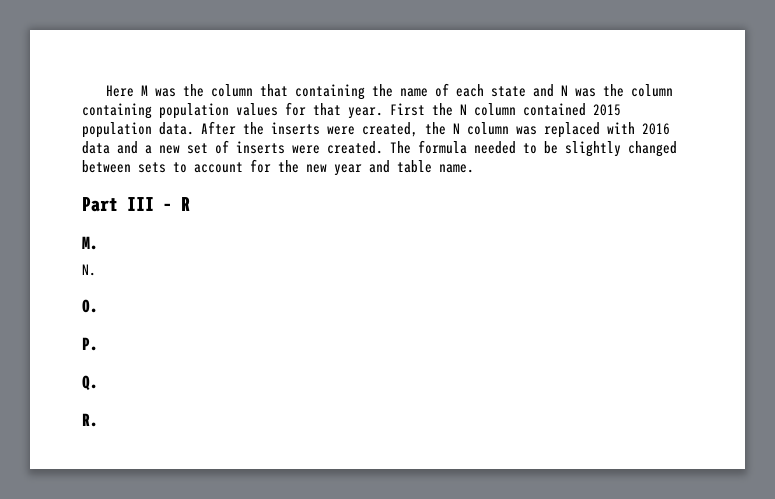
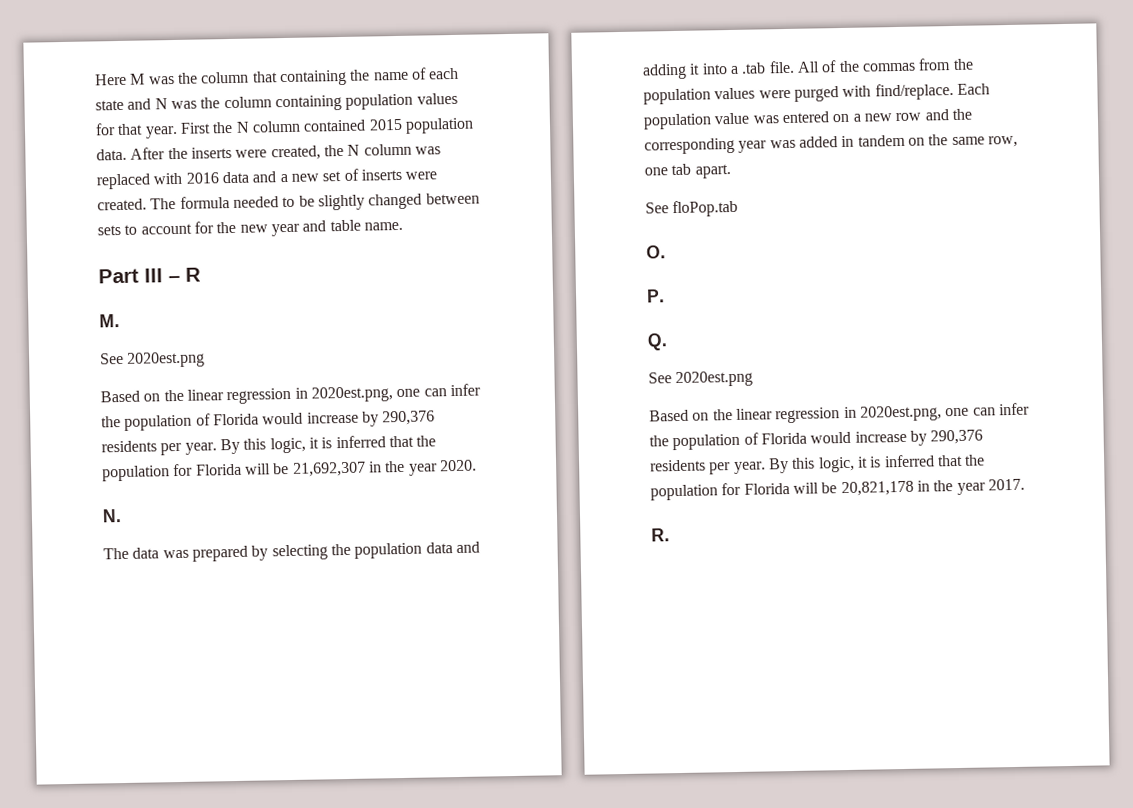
[82,264,96,276] [82,299,98,313] [82,337,98,351] [82,375,98,391] N. // O. // P. // Q. -> [100,351,206,368] [100,383,481,405] [101,410,436,431] [101,435,437,456] [102,459,477,482] [102,509,122,523] [103,541,480,562] [642,58,974,80] [643,82,990,105] [643,108,972,130] [644,134,1018,155] [644,163,731,179] [645,199,739,218] [646,245,666,259] [646,289,665,303] [647,333,668,351] [648,370,754,388] [649,402,1030,424] [649,429,984,451] [650,454,986,475] [650,478,1025,501] See 2020est.png // Based on the linear regression in 2020est.png, one can infer the population of Florida would increase by 290,376 residents per year. By this logic, it is inferred that the population for Florida will be 21,692,307 in the year 2020. // N. // The data was prepared by selecting the population data and adding it into a .tab file. All of the commas from the population values were purged with find/replace. Each population value was entered on a new row and the corresponding year was added in tandem on the same row, one tab apart. // See floPop.tab // O. // P. // Q. // See 2020est.png // Based on the linear regression in 2020est.png, one can infer the population of Florida would increase by 290,376 residents per year. By this logic, it is inferred that the population for Florida will be 20,821,178 in the year 2017.

